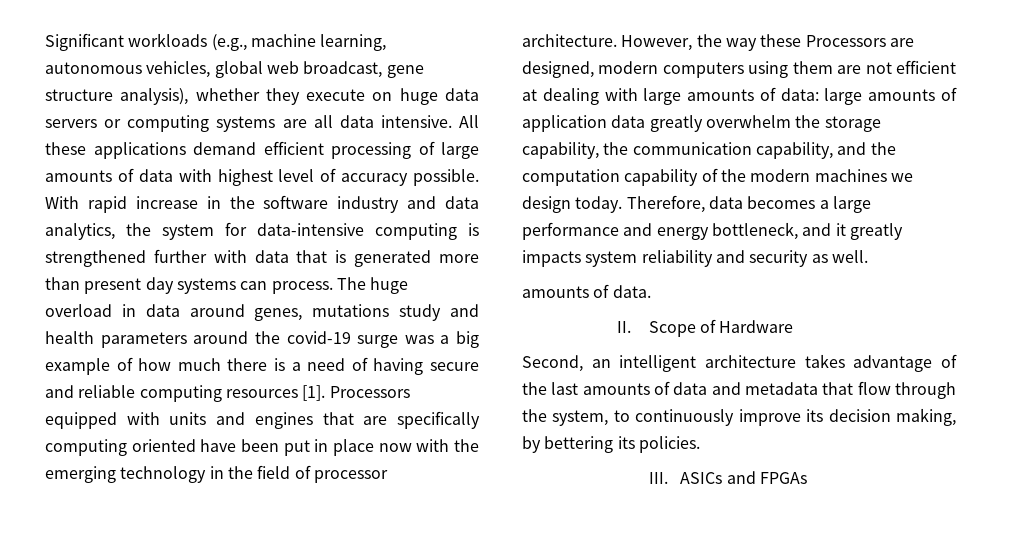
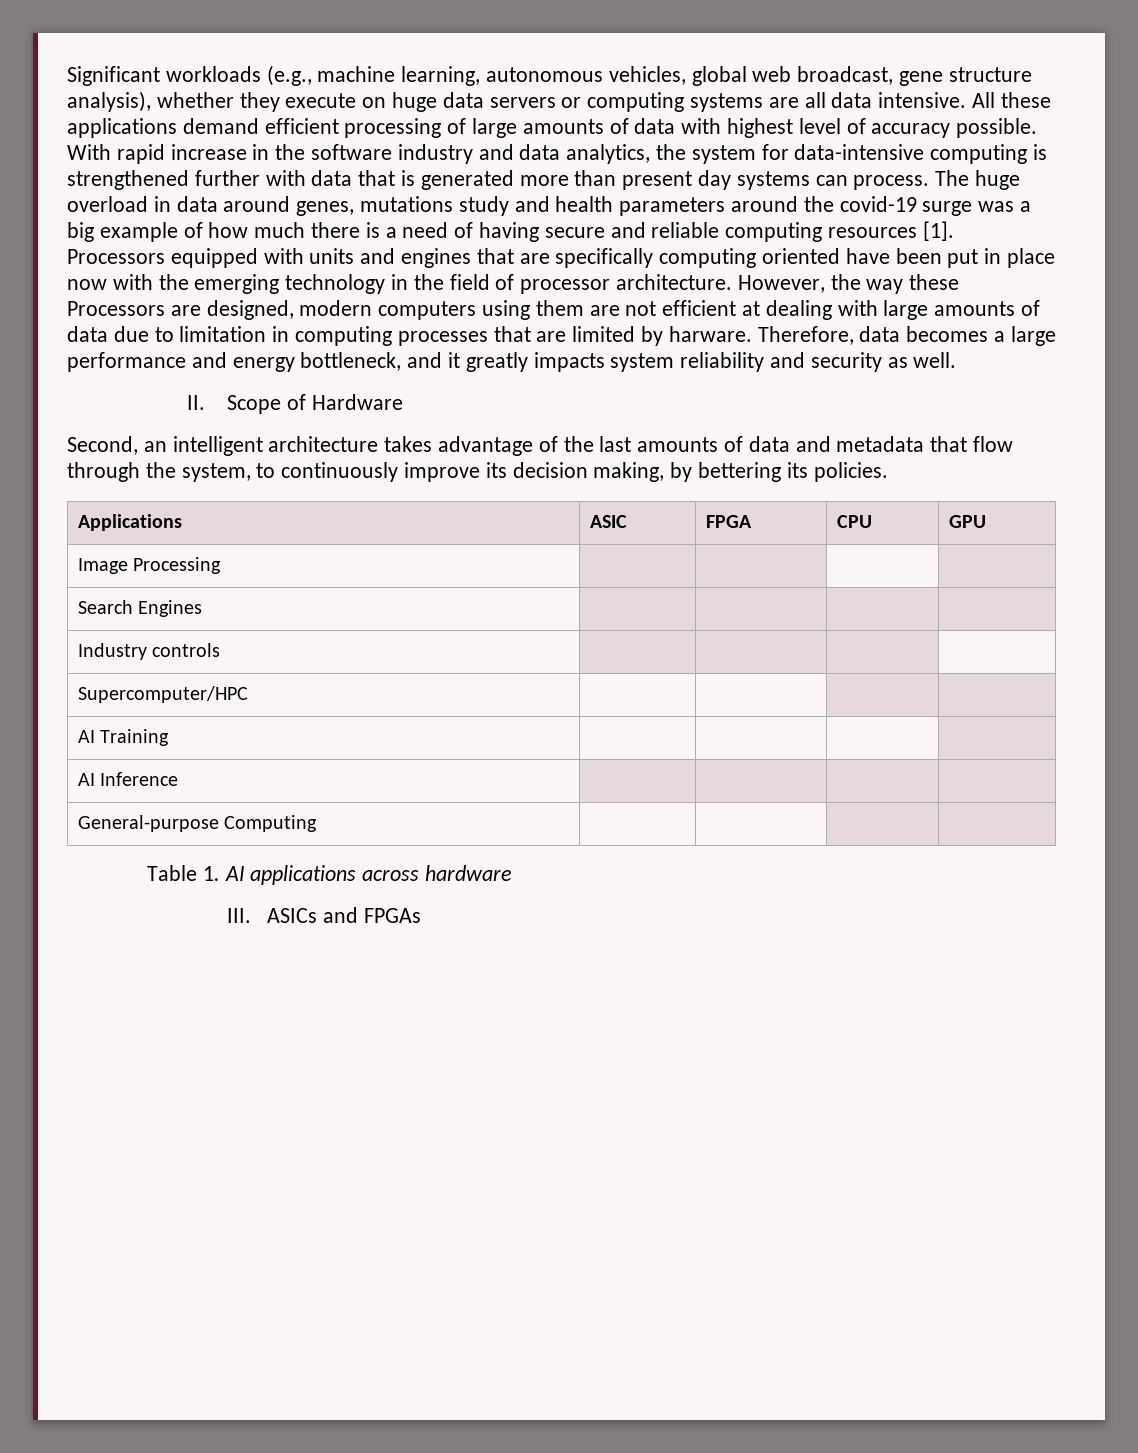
[780,87,957,105] [522,115,881,132] [522,142,896,159] [522,168,913,186] [522,196,623,213] data: large amounts of application data greatly overwhelm the storage capability, the communication capability, and the computation capability of the modern machines we design today. -> [67,326,752,346] data due to limitation in computing processes that are limited by harware.
[522,284,651,298] // amounts of data. -> (957, 360) none
(700, 444) none -> [77,514,182,531] [589,515,627,528] [705,515,752,528] [836,515,872,528] [948,515,986,528] [77,557,221,574] [77,600,202,617] [77,643,220,660] [77,686,248,703] [77,729,169,746] [77,772,178,786] [77,815,317,832] [146,865,512,885] // Applications | ASIC | FPGA | CPU | GPU // Image Processing | | | | // Search Engines | | | | // Industry controls | | | | // Supercomputer/HPC | | | | // AI Training | | | | // AI Inference | | | | // General-purpose Computing | | | | // Table 1. AI applications across hardware

